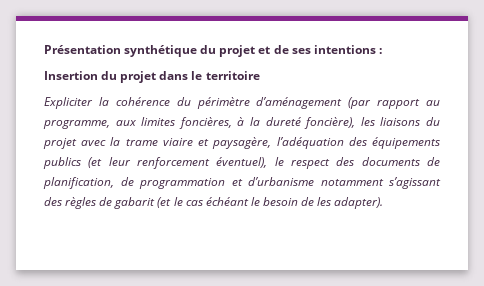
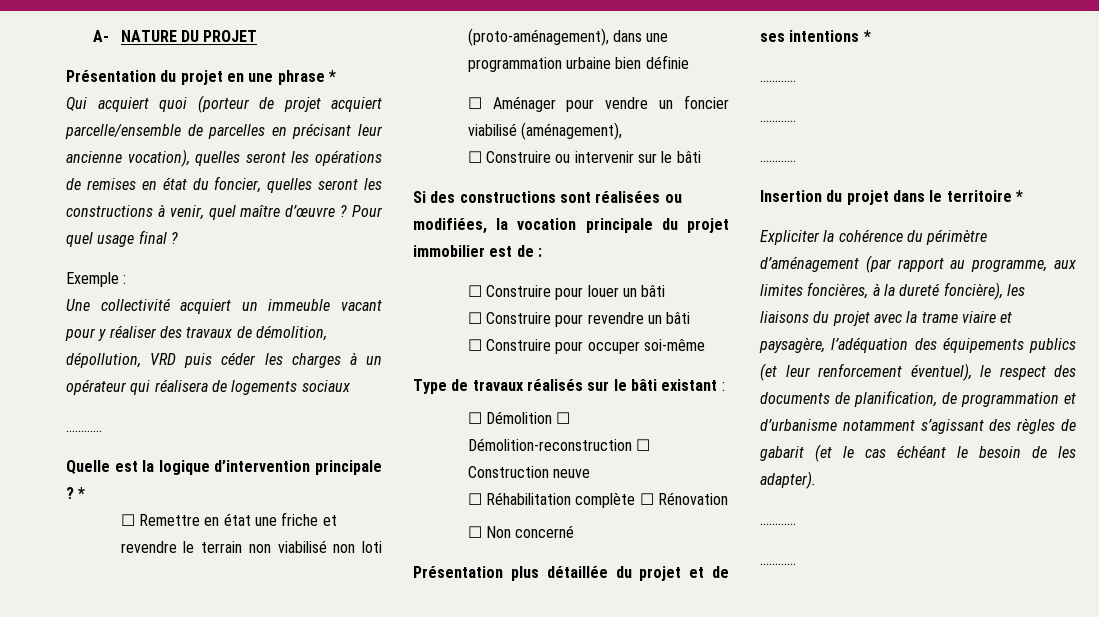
[44,45,198,57] Présentation synthétique -> [93,30,258,42] [66,70,336,85] [66,95,382,113] [65,123,383,139] [66,149,382,167] [66,176,382,193] [66,204,383,220] [66,230,178,247] [66,272,127,287] [66,298,382,314] [65,325,327,341] [66,352,382,368] [66,379,350,395] [66,430,102,432] [66,460,382,475] [66,487,86,499] [120,512,337,526] [120,540,382,553] [467,28,669,46] [467,55,689,72] [467,95,729,112] [467,122,623,140] [467,151,701,163] [413,191,682,203] [413,218,729,234] [413,245,542,257] [467,285,666,300] [467,312,691,327] [467,339,706,354] [413,379,725,394] [467,411,571,424] [467,438,651,451] [467,466,591,478] [467,492,729,508] [467,525,575,538] [413,566,608,581] A- NATURE DU PROJET // Présentation du projet en une phrase * // Qui acquiert quoi (porteur de projet acquiert parcelle/ensemble de parcelles en précisant leur ancienne vocation), quelles seront les opérations de remises en état du foncier, quelles seront les constructions à venir, quel maître d’œuvre ? Pour quel usage final ? // Exemple : // Une collectivité acquiert un immeuble vacant pour y réaliser des travaux de démolition, dépollution, VRD puis céder les charges à un opérateur qui réalisera de logements sociaux // ………… // Quelle est la logique d’intervention principale ? * // ☐ Remettre en état une friche et revendre le terrain non viabilisé non loti (proto-aménagement), dans une programmation urbaine bien définie // ☐ Aménager pour vendre un foncier viabilisé (aménagement), // ☐ Construire ou intervenir sur le bâti // Si des constructions sont réalisées ou modifiées, la vocation principale du projet immobilier est de : // ☐ Construire pour louer un bâti // ☐ Construire pour revendre un bâti // ☐ Construire pour occuper soi-même // Type de travaux réalisés sur le bâti existant : // ☐ Démolition ☐ Démolition-reconstruction ☐ Construction neuve // ☐ Réhabilitation complète ☐ Rénovation // ☐ Non concerné // Présentation plus détaillée
[378,48,382,54] : -> [863,30,871,42] [760,80,796,82] [760,120,796,122] [760,160,796,162] * // ………… // ………… // …………
(260, 75) none -> [1015,190,1023,202] *
(384, 203) none -> [760,523,796,525] [760,563,796,565] // ………… // …………

